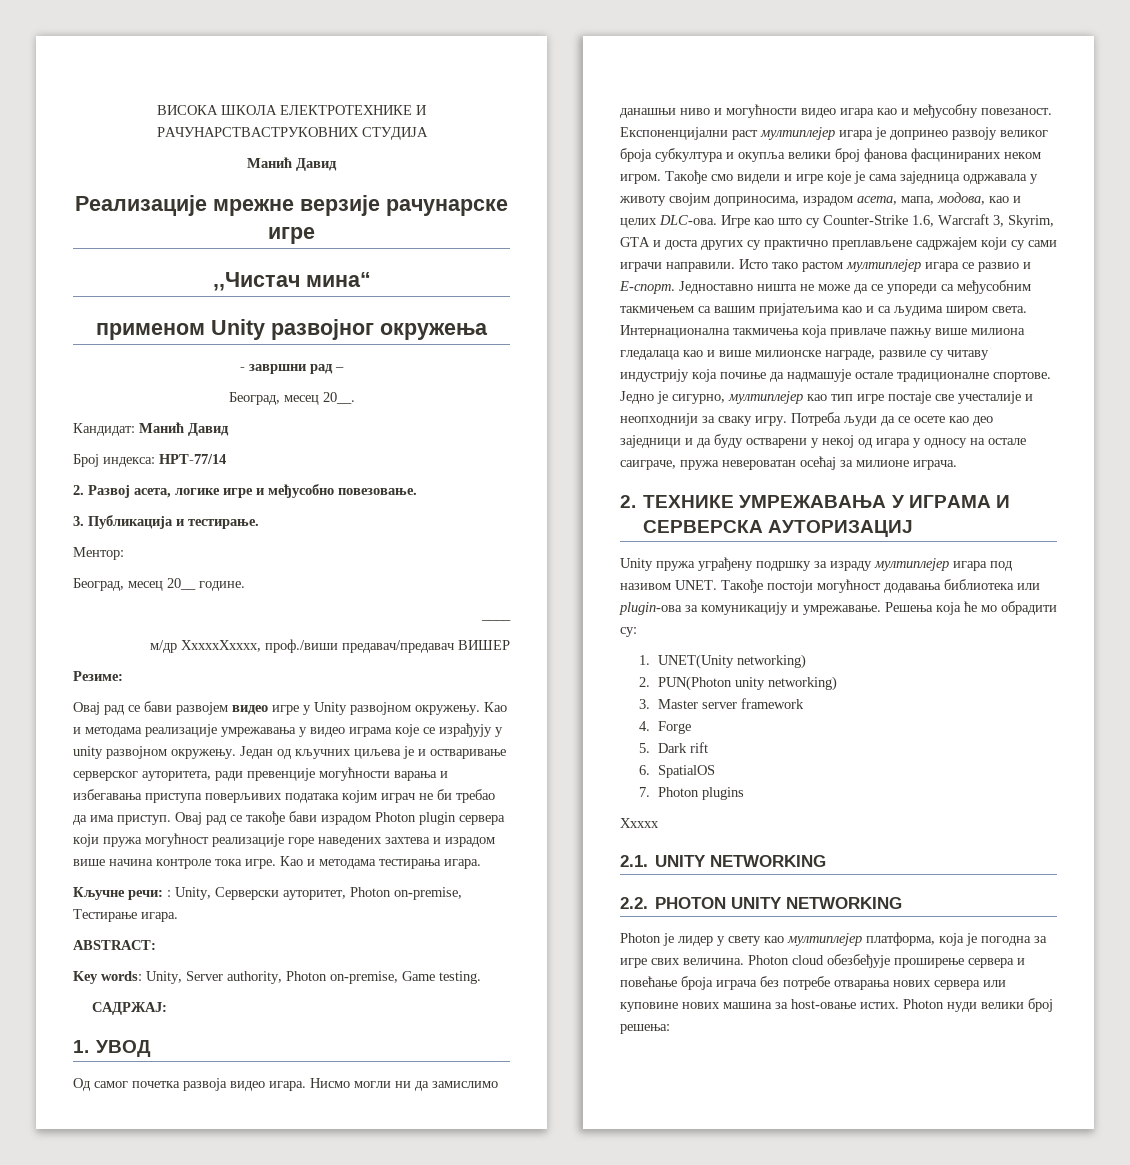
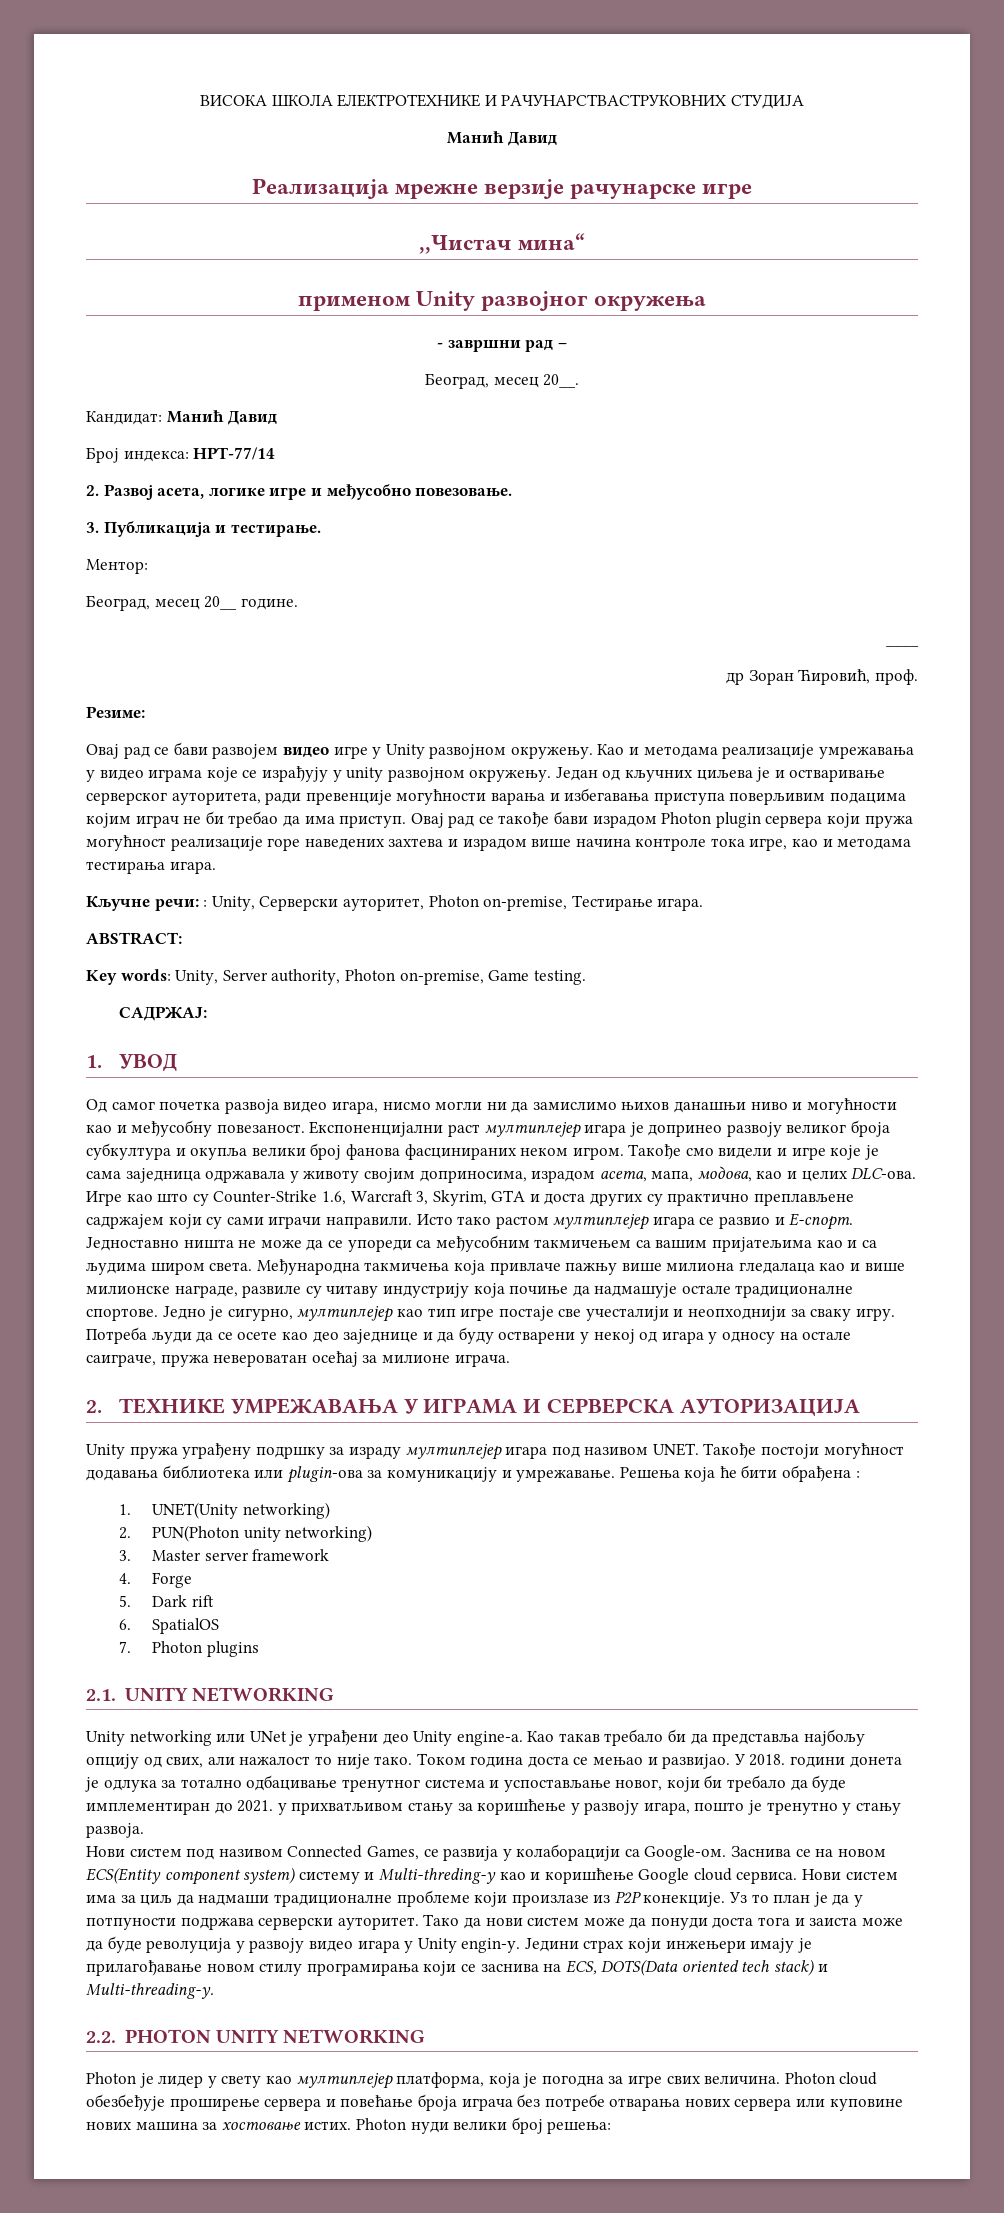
[75,195,207,216] Реализације -> [251,178,389,199] Реализација
[150,639,510,653] м/др XxxxxXxxxx, проф./виши предавач/предавач ВИШЕР -> [726,669,919,685] др Зоран Ћировић, проф.
[205,793,339,803] поверљивих података -> [729,792,906,805] поверљивим подацима
[245,856,303,869] игре. Као -> [749,838,819,851] игре, као
[269,1078,350,1091] игара. Нисмо -> [331,1101,431,1114] игара, нисмо
(498, 1084) none -> [621,1102,670,1110] њихов
[801,108,874,118] видео игара -> (897, 1106) none
[620,325,730,338] Интернационална -> [256,1259,360,1275] Међународна
[958,391,1021,404] учесталије -> [585,1306,669,1321] учесталији
[620,435,681,448] заједници -> [343,1329,419,1344] заједнице
[768,520,914,537] АУТОРИЗАЦИЈ -> [679,1398,860,1417] АУТОРИЗАЦИЈА
[981,601,1057,615] [620,627,637,637] мо обрадити су: -> [741,1465,860,1482] бити обрађена :
[620,818,659,828] // Xxxxx -> (259, 1649) none
(827, 861) none -> [86,1729,865,1746] [86,1753,902,1769] [85,1775,847,1792] [86,1799,901,1815] [86,1823,144,1838] [86,1844,886,1861] [86,1867,898,1885] [86,1890,864,1907] [86,1914,903,1930] [86,1936,812,1953] [86,1959,828,1976] [86,1983,214,1999] // Unity networking или UNet је уграђени део Unity engine-а. Као такав требало би да представља најбољу опцију од свих, али нажалост то није тако. Током година доста се мењао и развијао. У 2018. години донета је одлука за тотално одбацивање тренутног система и успостављање новог, који би требало да буде имплементиран до 2021. у прихватљивом стању за коришћење у развоју игара, пошто је тренутно у стању развоја. // Нови систем под називом Connected Games, се развија у колаборацији са Google-ом. Заснива се на новом ЕCS(Entity component system) систему и Multi-threding-у као и коришћење Google cloud сервиса. Нови систем има за циљ да надмаши традиционалне проблеме који произлазе из P2P конекције. Уз то план је да у потпуности подржава серверски ауторитет. Тако да нови систем може да понуди доста тога и заиста може да буде револуција у развоју видео игара у Unity engin-у. Једини страх који инжењери имају је прилагођавање новом стилу програмирања који се заснива на ЕCS, DOTS(Data oriented tech stack) и Multi-threading-у.
[791,999,856,1009] host-овање -> [221,2122,301,2130] хостовање

